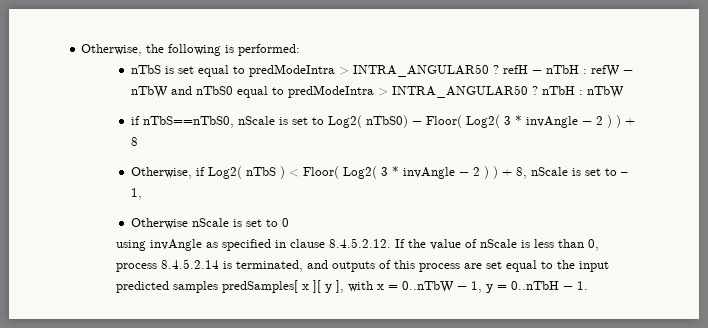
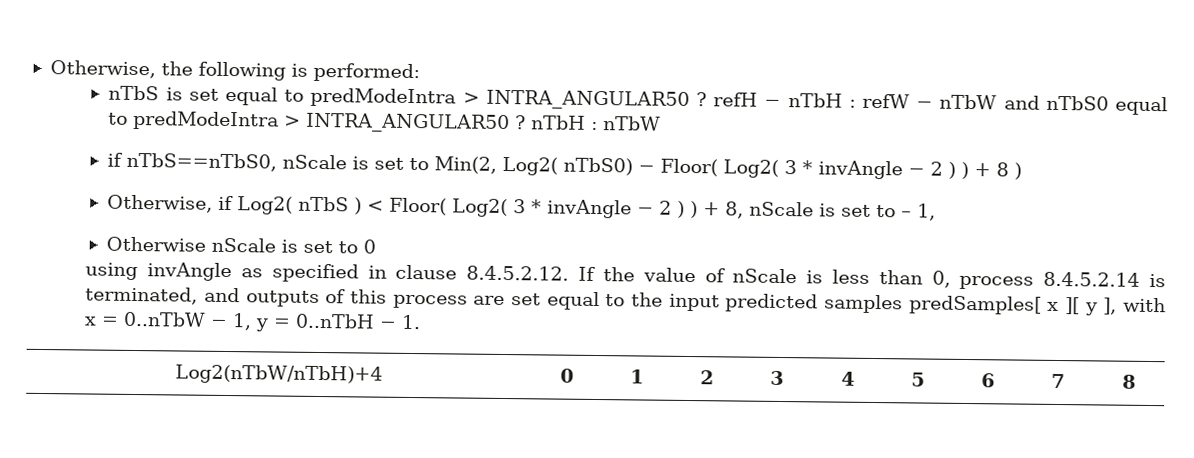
(324, 121) none -> [434,156,498,174] Min(2,
(138, 141) none -> [1014,162,1023,180] )
(589, 285) none -> [175,364,383,385] [559,368,574,383] [630,369,644,384] [700,370,714,385] [770,370,784,386] [840,371,855,386] [911,372,925,387] [981,373,995,388] [1051,373,1065,389] [1121,374,1136,389] // Log2(nTbW/nTbH)+4 | 0 | 1 | 2 | 3 | 4 | 5 | 6 | 7 | 8

